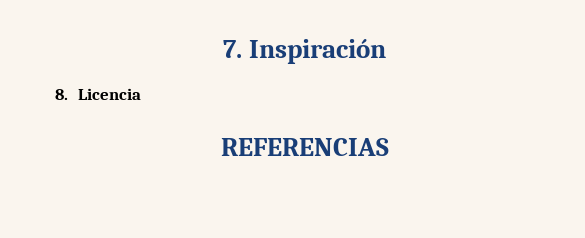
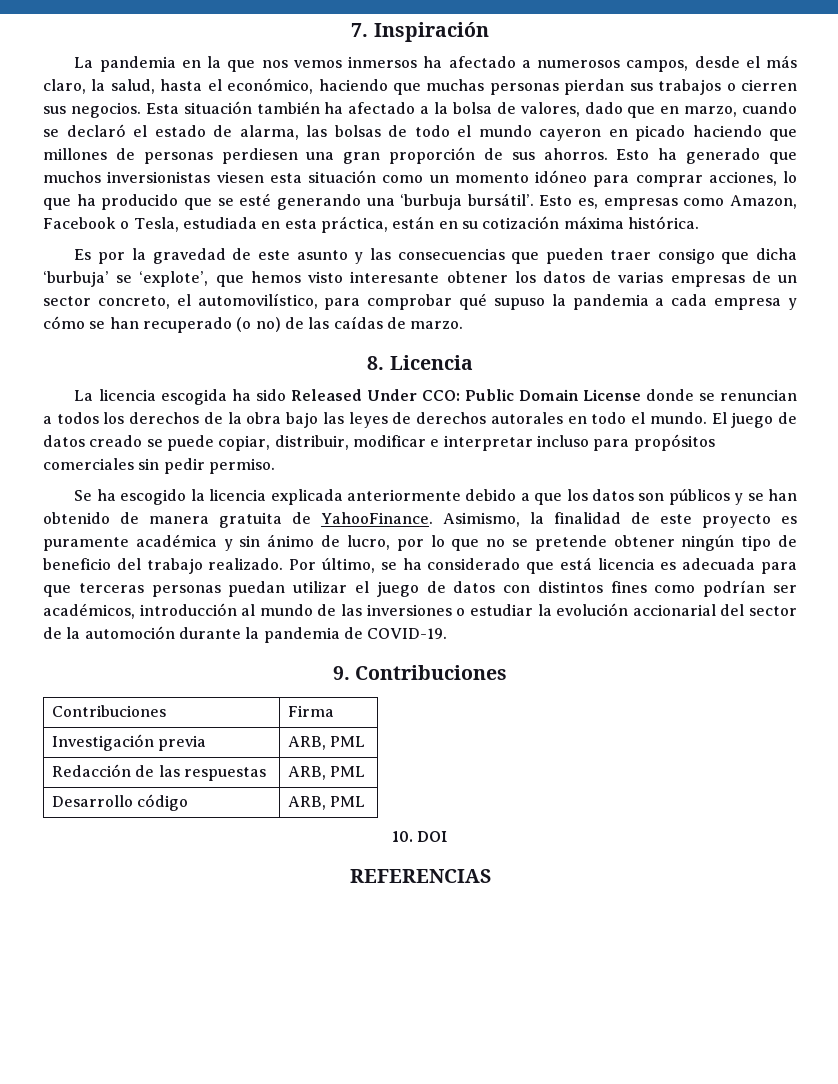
[55,88,142,100] 8. Licencia -> [74,55,798,72] [43,78,798,95] [43,101,797,118] [43,124,797,141] [43,147,797,164] [43,170,797,187] [43,193,797,210] [43,216,699,233] [74,248,797,264] [43,271,797,287] [43,293,797,310] [43,316,464,333] [367,355,473,370] [74,389,798,405] [43,412,797,428] [43,434,715,451] [43,458,275,474] [74,489,797,505] [43,512,798,528] [43,534,797,551] [43,557,798,574] [43,580,798,597] [43,603,798,619] [43,626,448,643] [332,665,508,680] [51,705,166,717] [287,705,334,717] [51,734,207,751] [287,736,366,750] [51,764,266,781] [287,766,366,780] [51,794,189,811] [287,796,366,810] [391,831,449,842] La pandemia en la que nos vemos inmersos ha afectado a numerosos campos, desde el más claro, la salud, hasta el económico, haciendo que muchas personas pierdan sus trabajos o cierren sus negocios. Esta situación también ha afectado a la bolsa de valores, dado que en marzo, cuando se declaró el estado de alarma, las bolsas de todo el mundo cayeron en picado haciendo que millones de personas perdiesen una gran proporción de sus ahorros. Esto ha generado que muchos inversionistas viesen esta situación como un momento idóneo para comprar acciones, lo que ha producido que se esté generando una ‘burbuja bursátil’. Esto es, empresas como Amazon, Facebook o Tesla, estudiada en esta práctica, están en su cotización máxima histórica. // Es por la gravedad de este asunto y las consecuencias que pueden traer consigo que dicha ‘burbuja’ se ‘explote’, que hemos visto interesante obtener los datos de varias empresas de un sector concreto, el automovilístico, para comprobar qué supuso la pandemia a cada empresa y cómo se han recuperado (o no) de las caídas de marzo. // 8. Licencia // La licencia escogida ha sido Released Under CCO: Public Domain License donde se renuncian a todos los derechos de la obra bajo las leyes de derechos autorales en todo el mundo. El juego de datos creado se puede copiar, distribuir, modificar e interpretar incluso para propósitos comerciales sin pedir permiso. // Se ha escogido la licencia explicada anteriormente debido a que los datos son públicos y se han obtenido de manera gratuita de YahooFinance. Asimismo, la finalidad de este proyecto es puramente académica y sin ánimo de lucro, por lo que no se pretende obtener ningún tipo de beneficio del trabajo realizado. Por último, se ha considerado que está licencia es adecuada para que terceras personas puedan utilizar el juego de datos con distintos fines como podrían ser académicos, introducción al mundo de las inversiones o estudiar la evolución accionarial del sector de la automoción durante la pandemia de COVID-19. // 9. Contribuciones // Contribuciones | Firma // Investigación previa | ARB, PML // Redacción de las respuestas | ARB, PML // Desarrollo código | ARB, PML // 10. DOI

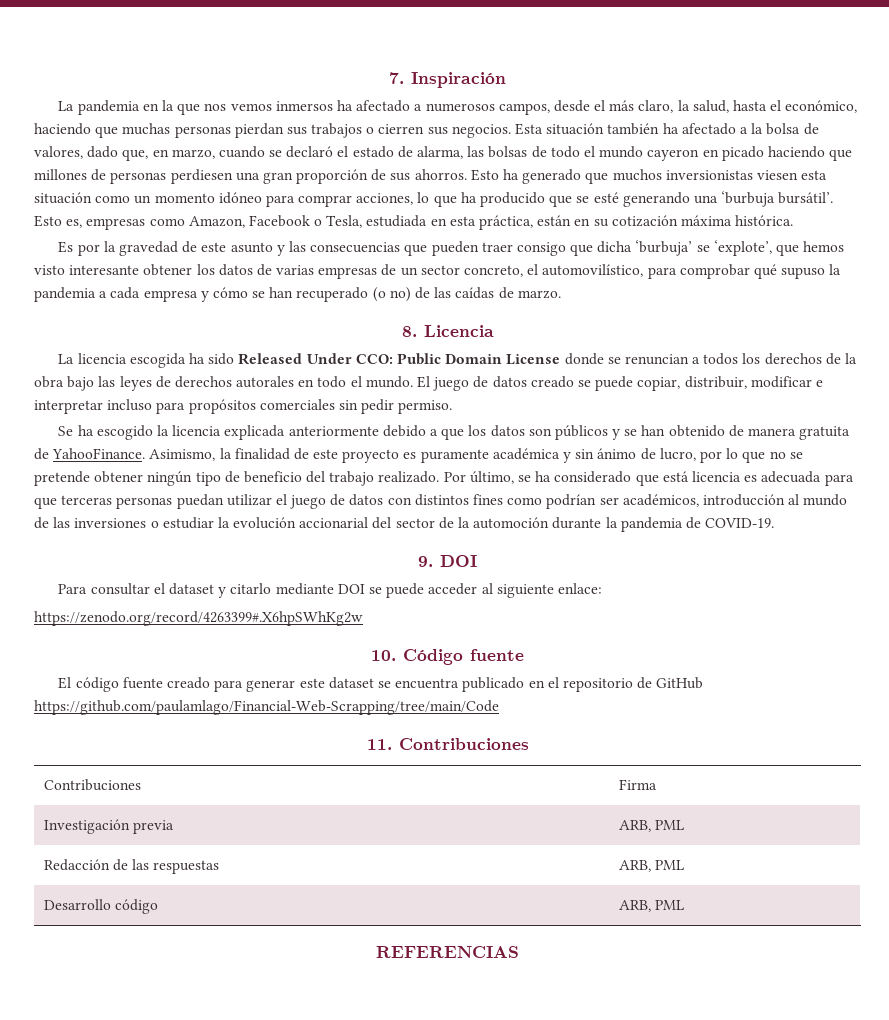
[627,106,656,118] que -> [122,149,149,161] que,
(350, 673) none -> [440,555,477,567] [58,583,602,598] [34,611,363,626] [371,649,524,665] [58,677,704,692] [34,700,499,715] [366,739,392,750] DOI // Para consultar el dataset y citarlo mediante DOI se puede acceder al siguiente enlace: // https://zenodo.org/record/4263399#.X6hpSWhKg2w // 10. Código fuente // El código fuente creado para generar este dataset se encuentra publicado en el repositorio de GitHub https://github.com/paulamlago/Financial-Web-Scrapping/tree/main/Code // 11.
[391,831,449,842] // 10. DOI -> (685, 905) none

